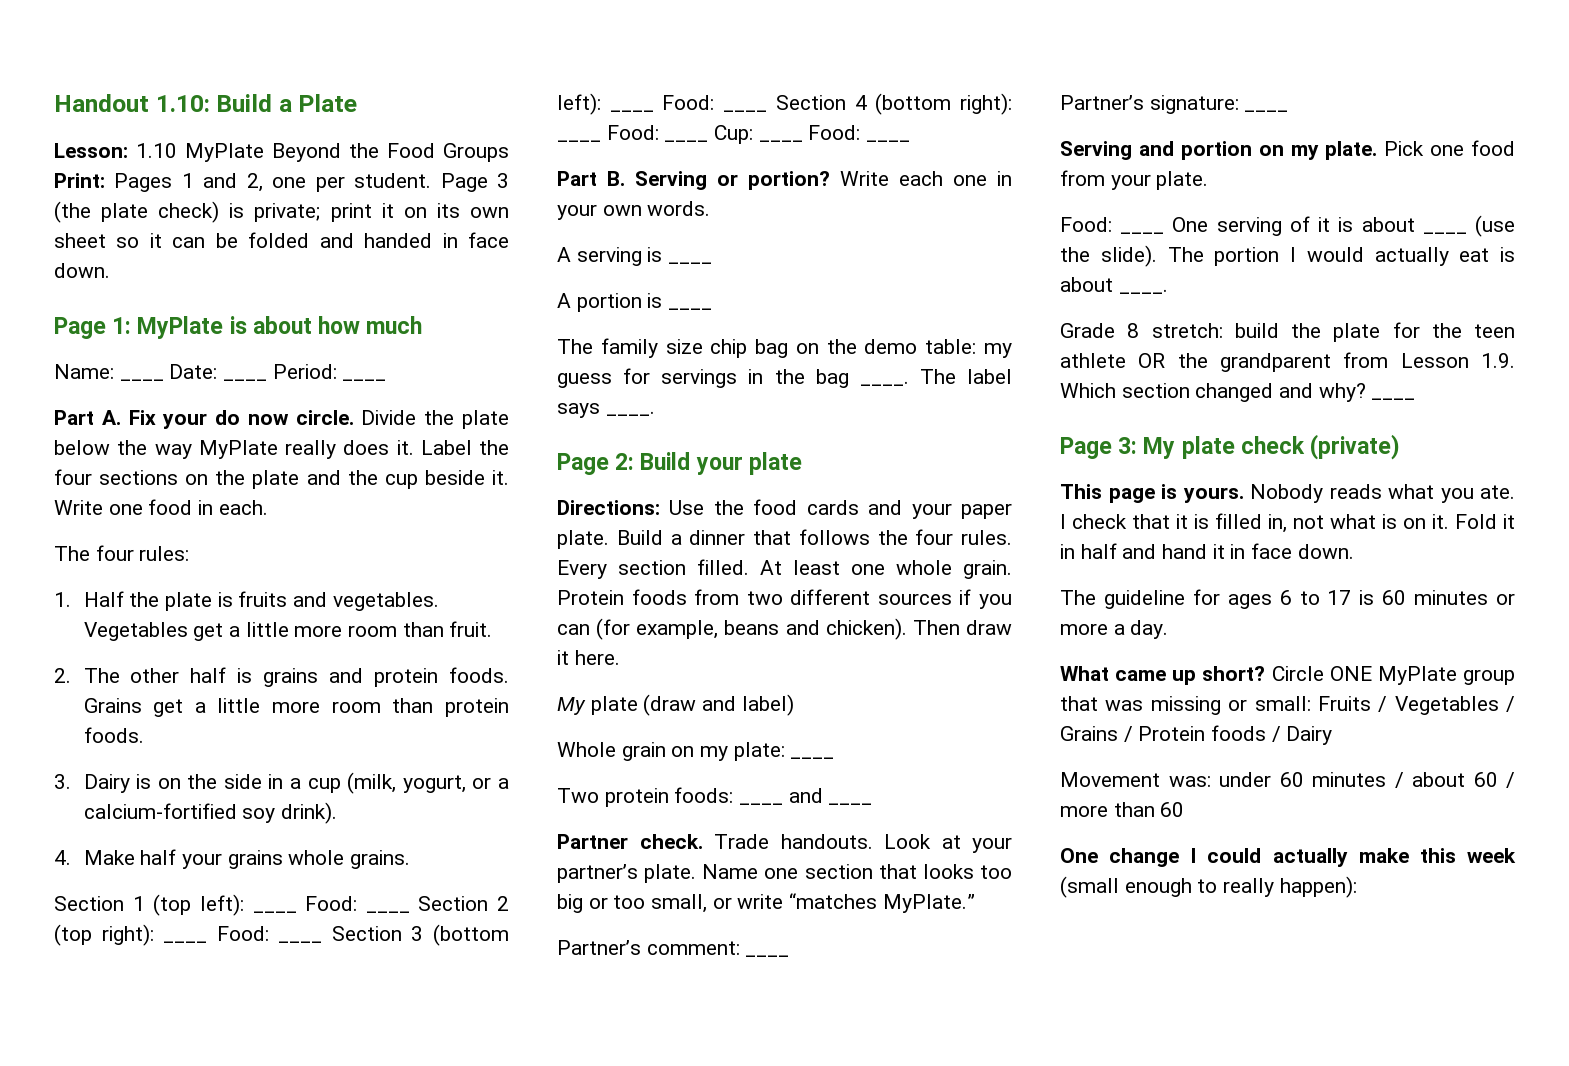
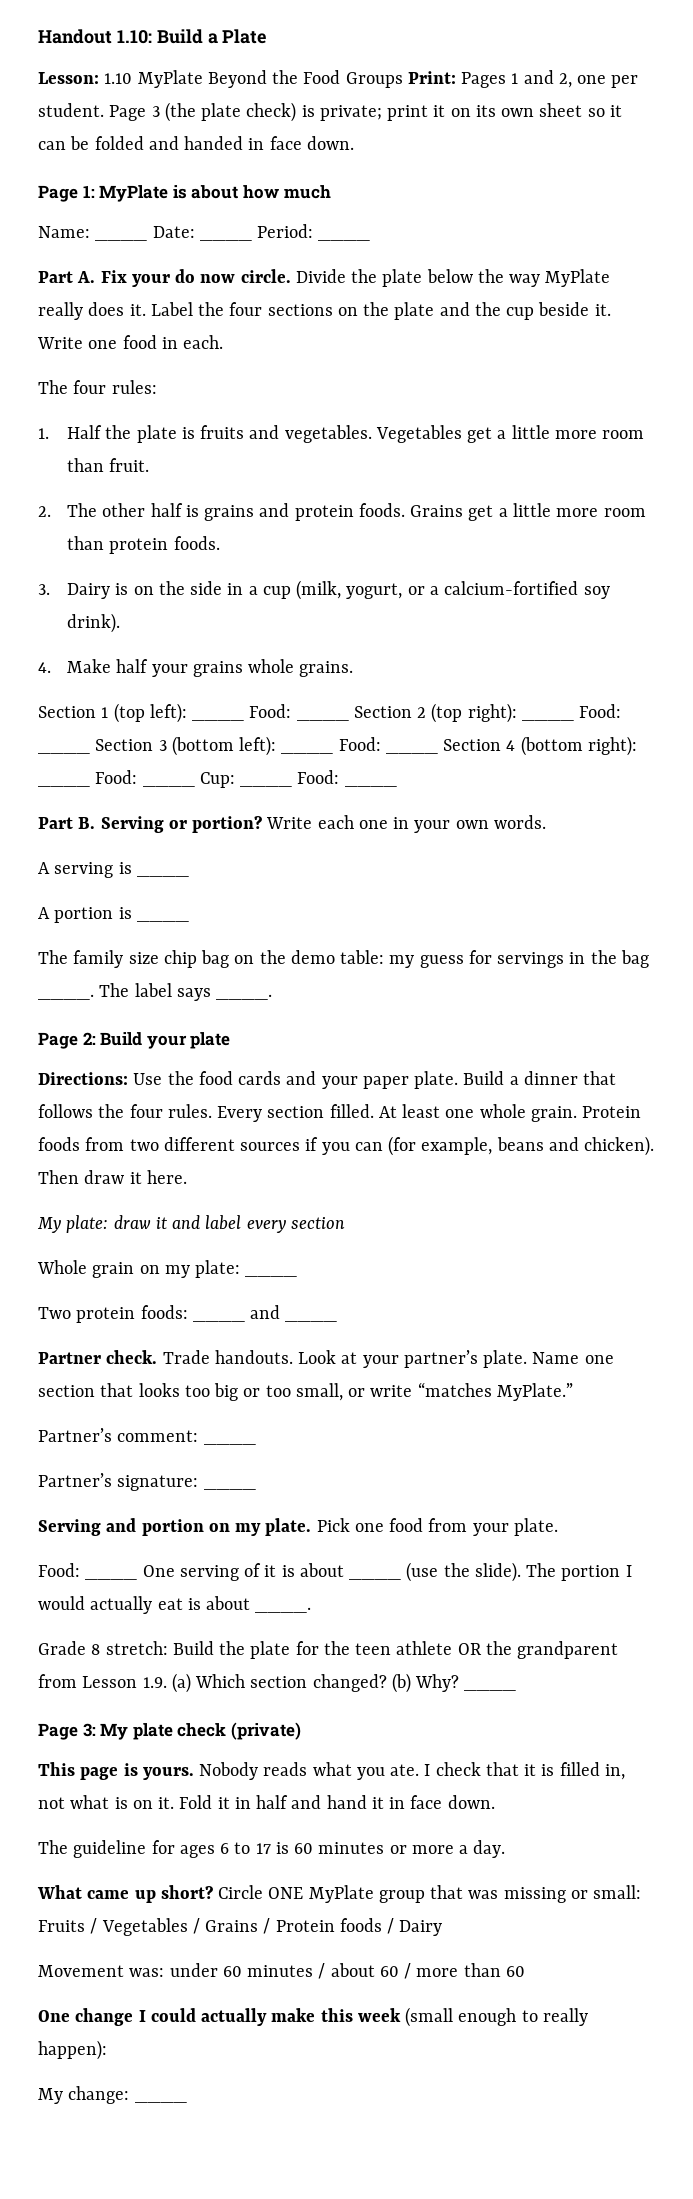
[590,694,794,716] plate (draw and label) -> [66,1215,345,1233] plate: draw it and label every section
[1234,323,1279,338] build -> [172,1641,214,1655] Build
(1515, 360) none -> [171,1673,191,1693] (a)
[1195,383,1366,402] changed and why? -> [312,1673,460,1693] changed? (b) Why?
(1357, 887) none -> [38,2086,187,2104] // My change: ____

